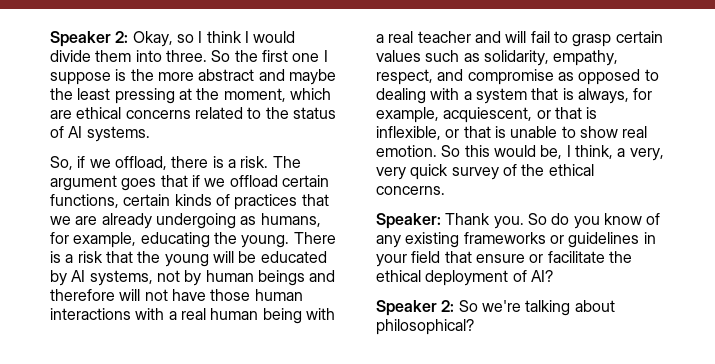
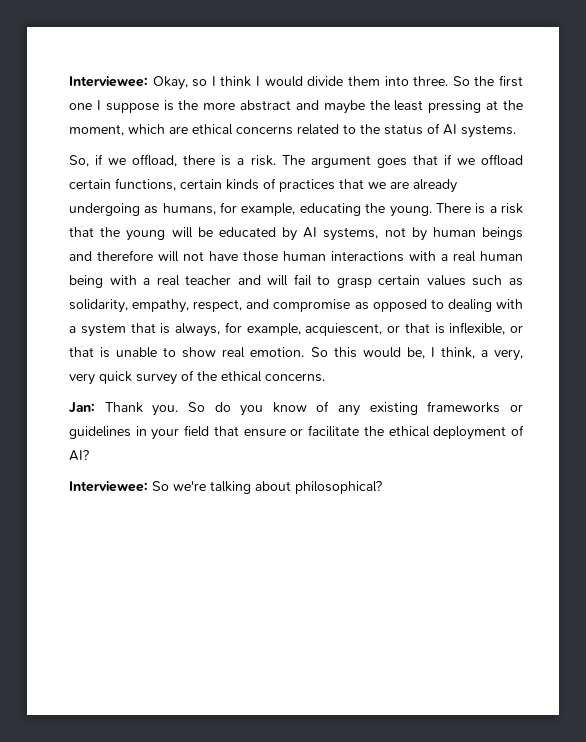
[50,31,129,47] Speaker 2: -> [69,76,148,87] Interviewee:
[376,213,441,229] Speaker: -> [69,402,95,413] Jan:
[376,300,455,316] Speaker 2: -> [69,481,148,492] Interviewee:

